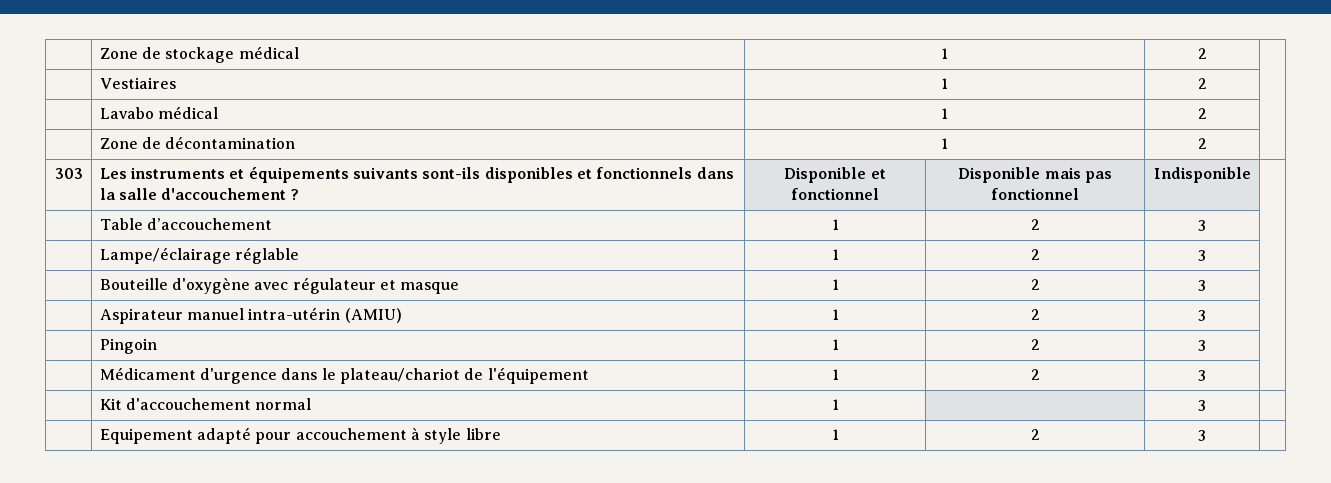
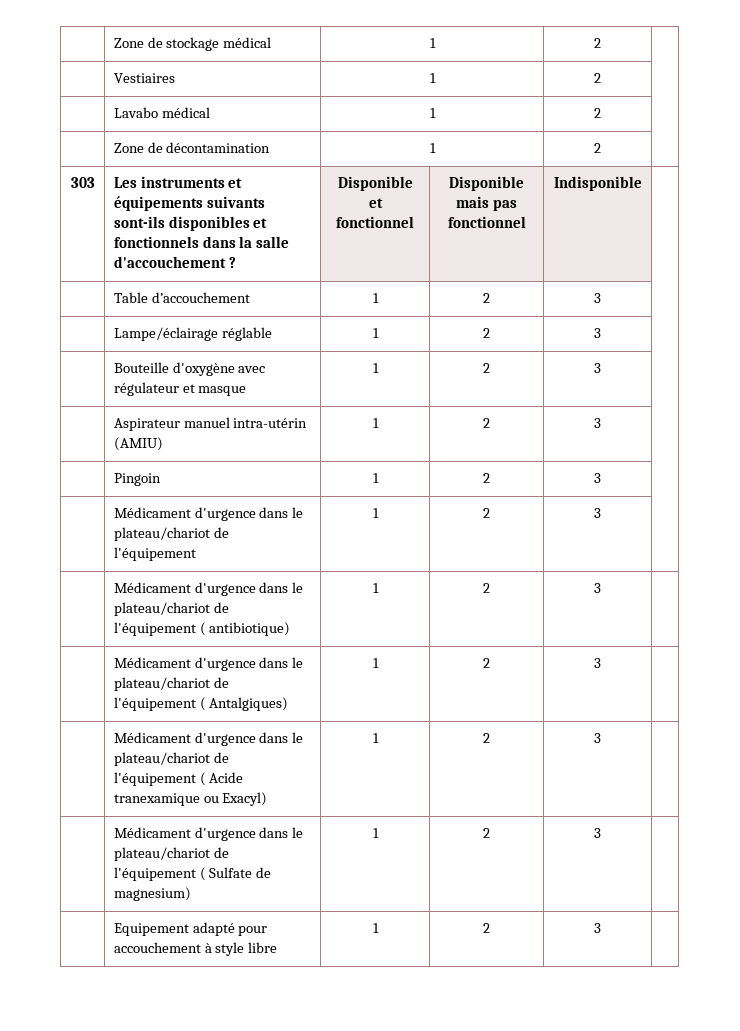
[99,398,312,410] [831,399,839,410] Kit d'accouchement normal | 1 | -> [113,582,304,596] [113,602,229,616] [113,622,291,636] [372,583,379,593] [483,583,490,593] [594,583,601,593] [113,657,304,671] [113,677,229,691] [113,697,289,711] [372,658,379,668] [483,658,490,668] [594,658,601,668] [113,732,304,746] [113,752,229,766] [113,772,244,786] [113,792,268,806] [372,733,379,743] [483,733,490,743] [594,733,601,743] [113,827,304,841] [113,847,229,861] [113,867,272,881] [113,887,191,901] [372,828,379,838] [483,828,490,838] Médicament d'urgence dans le plateau/chariot de l'équipement ( antibiotique) | 1 | 2 | 3 | // | Médicament d'urgence dans le plateau/chariot de l'équipement ( Antalgiques) | 1 | 2 | 3 | // | Médicament d'urgence dans le plateau/chariot de l'équipement ( Acide tranexamique ou Exacyl) | 1 | 2 | 3 | // | Médicament d'urgence dans le plateau/chariot de l'équipement ( Sulfate de magnesium) | 1 | 2

